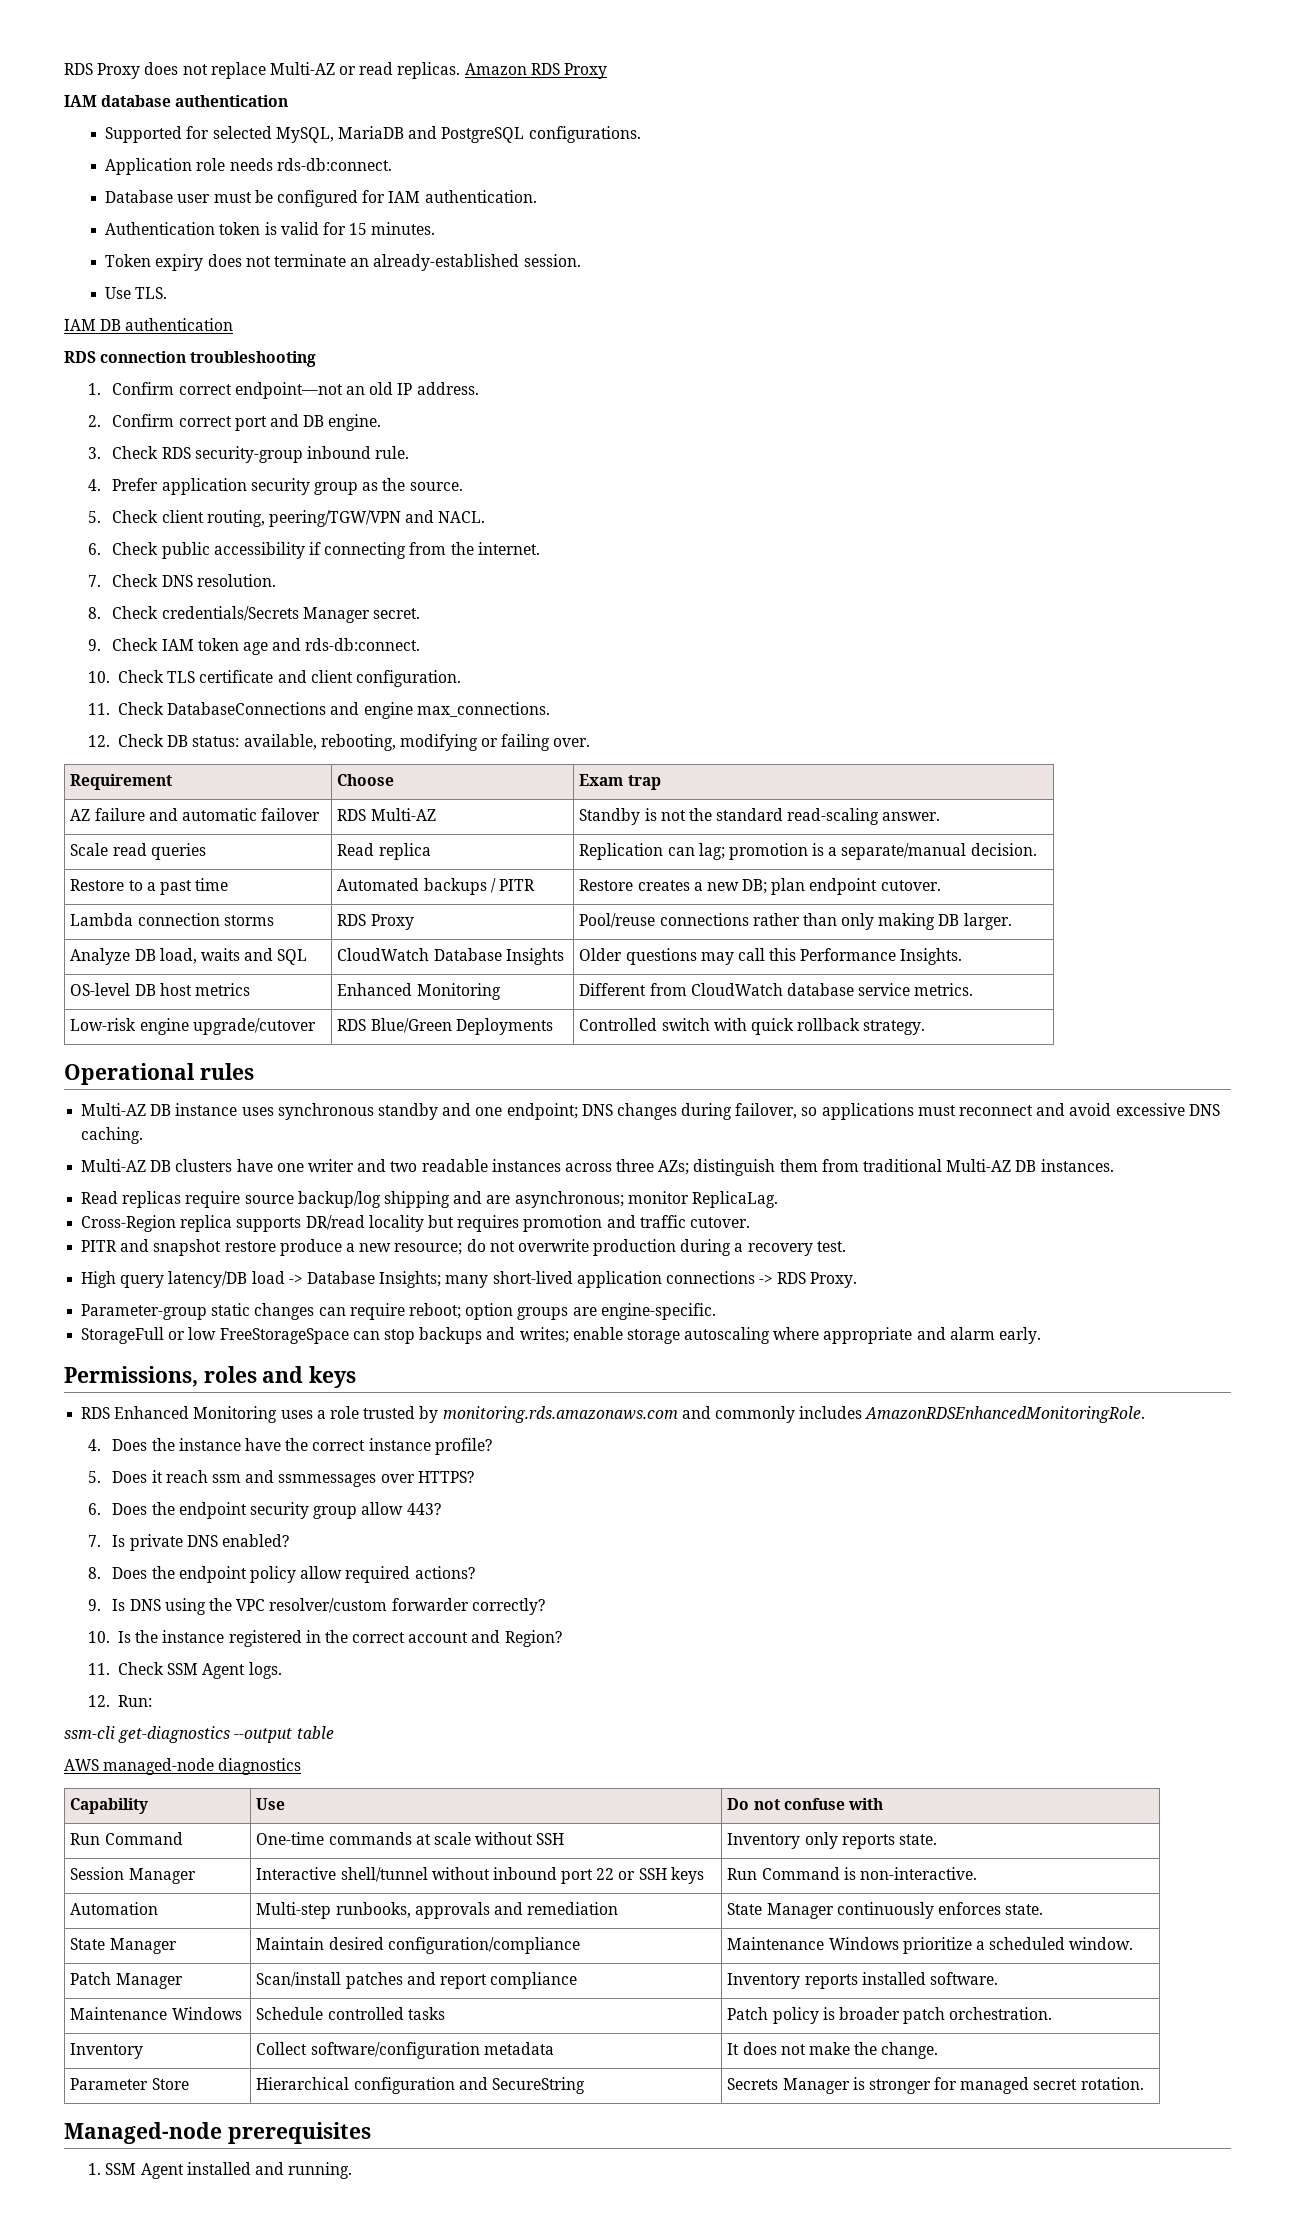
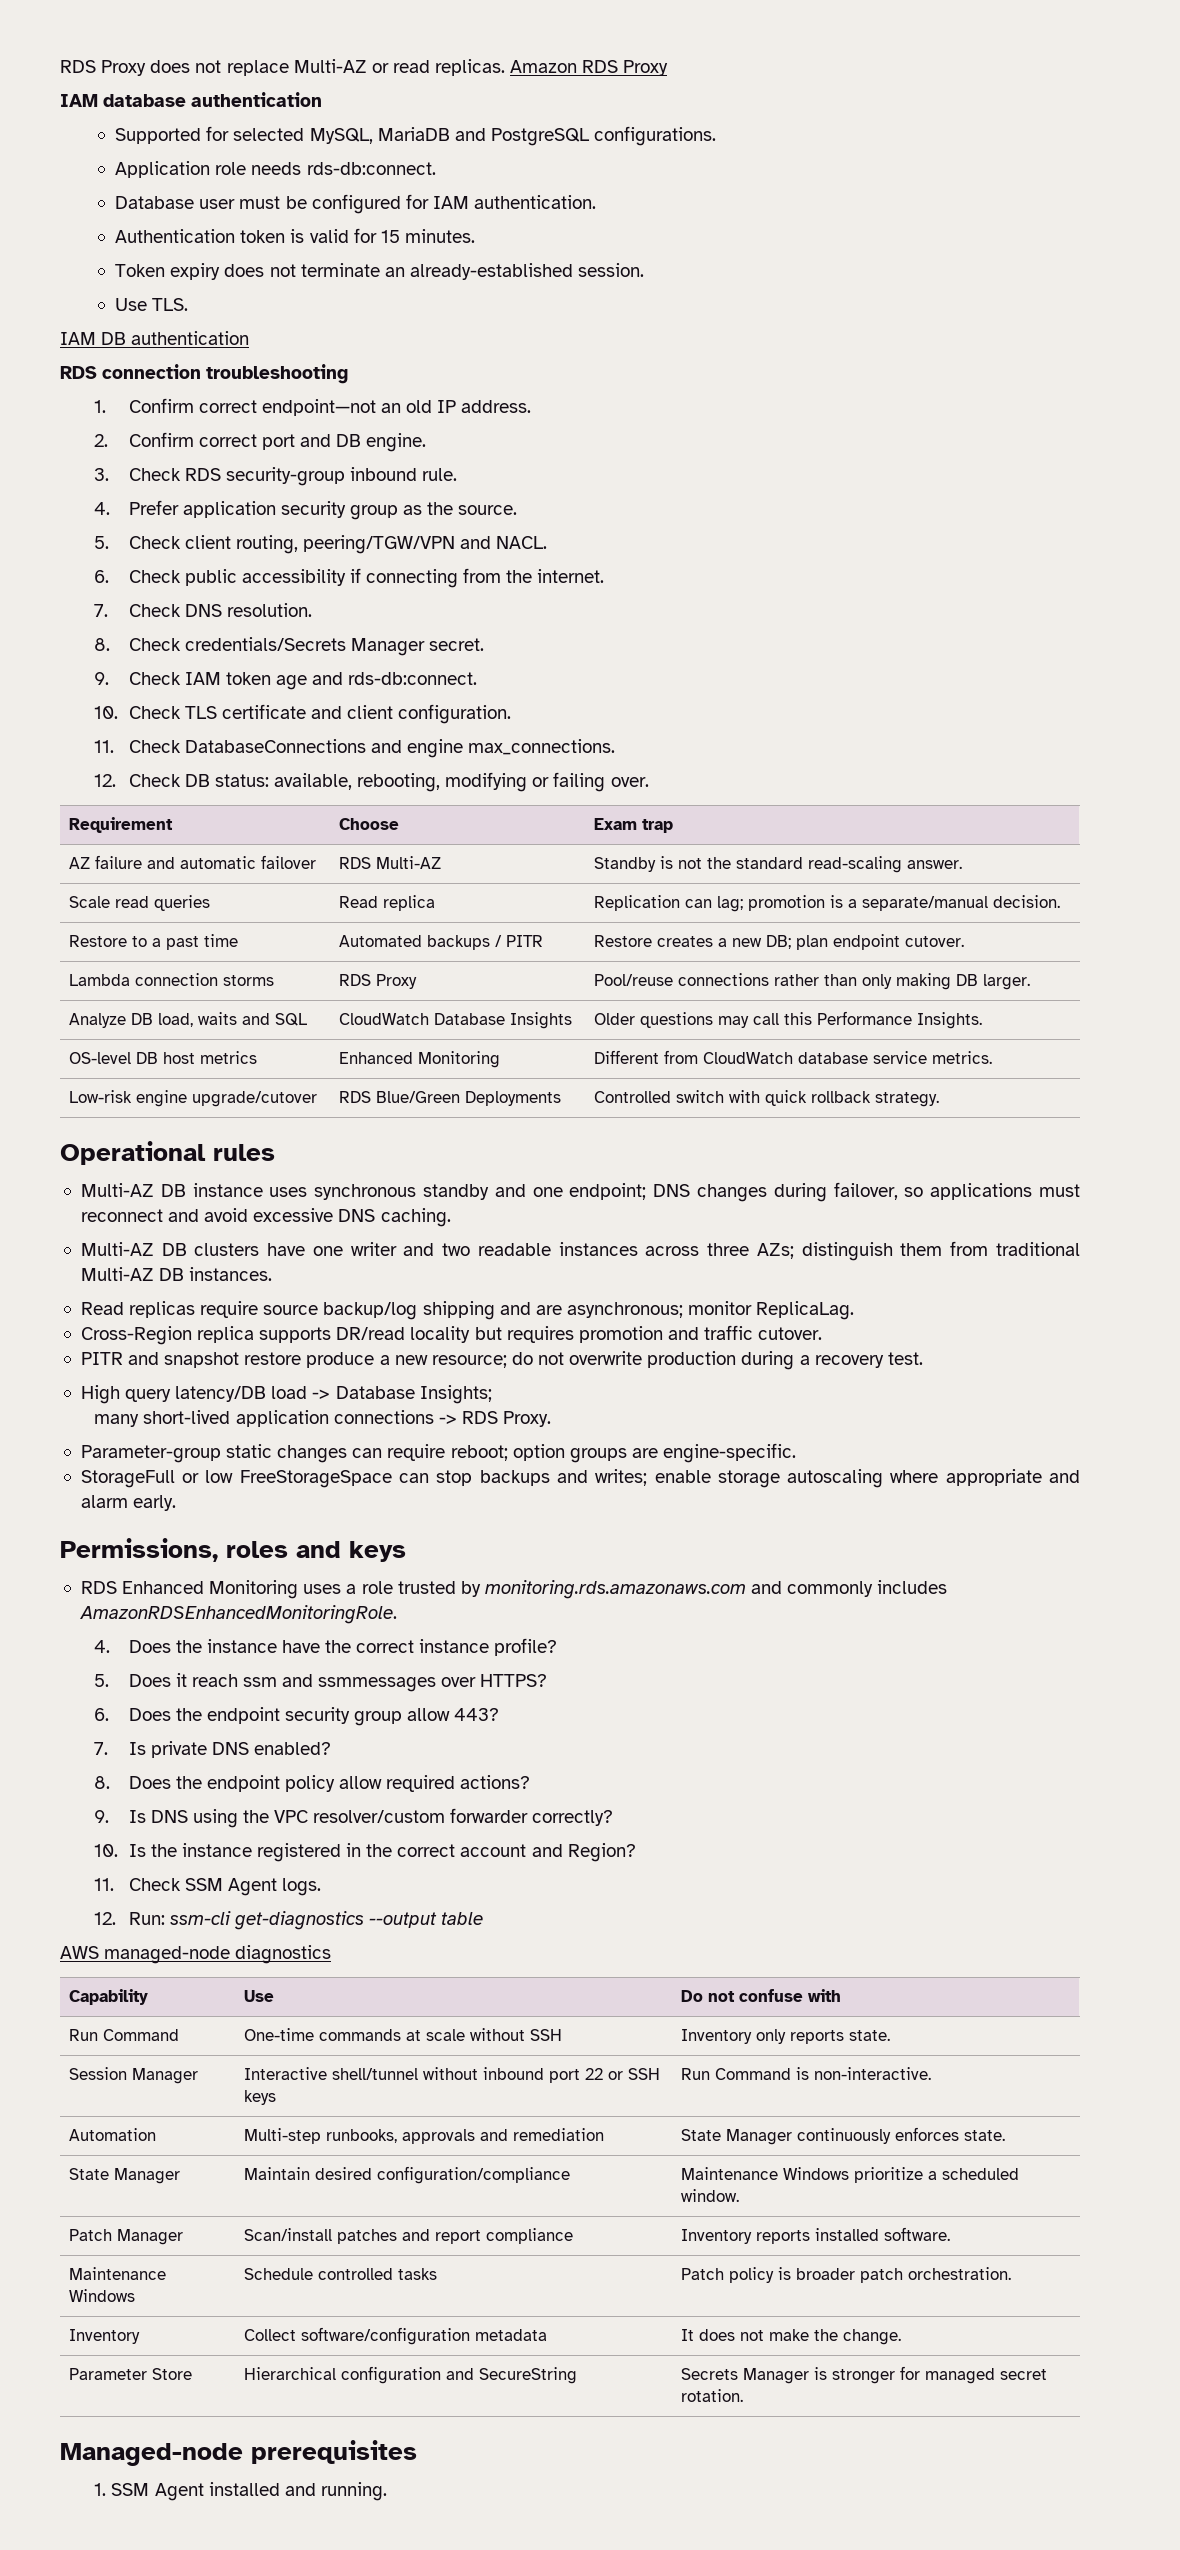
(442, 1279) none -> (492, 1394) //
(152, 1701) // -> (165, 1918) none

